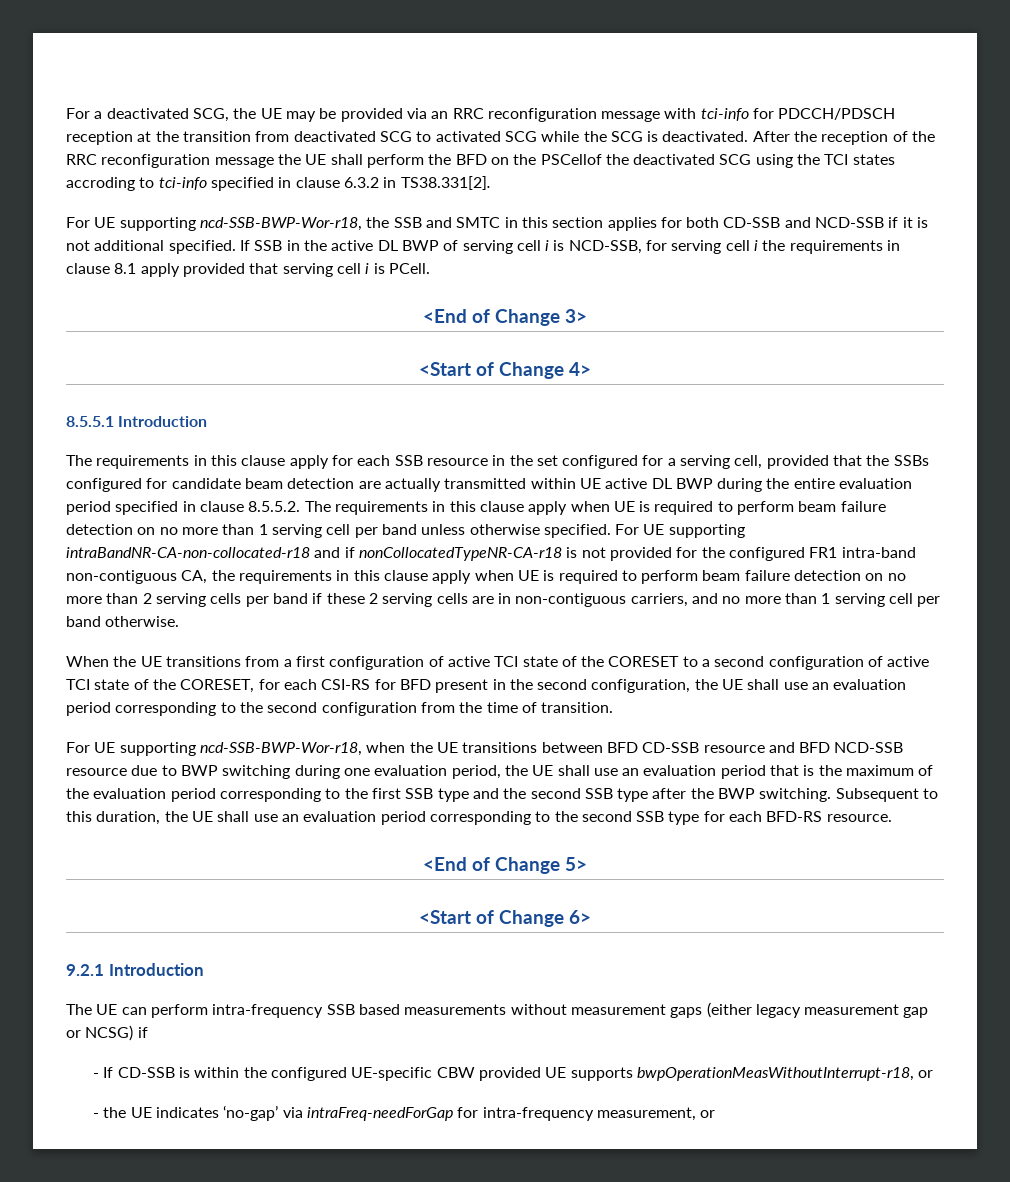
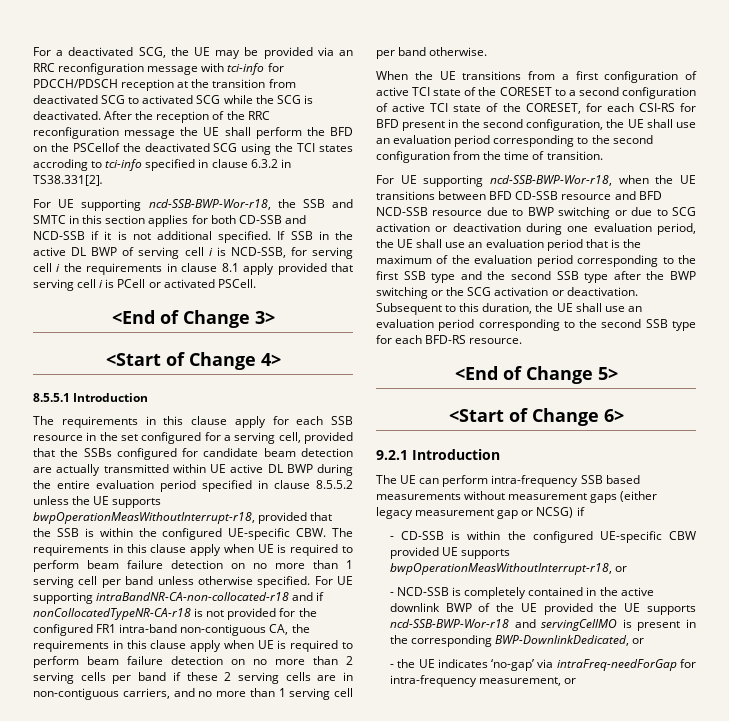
[388,263,430,274] PCell. -> [117,279,256,288] PCell or activated PSCell.
[248,501,301,512] 8.5.5.2. -> [316,480,353,489] [33,496,162,508] [33,512,333,524] [33,528,327,540] 8.5.5.2 unless the UE supports bwpOperationMeasWithoutInterrupt-r18, provided that the SSB is within the configured UE-specific CBW.
(291, 772) none -> [614,207,697,216] [376,223,521,232] or due to SCG activation or deactivation
[759,788,832,802] switching. -> [376,287,638,299] switching or the SCG activation or deactivation.
[103,1067,114,1078] If -> (394, 538) none
(934, 1074) none -> [389,587,654,599] [389,603,696,615] [389,619,696,631] [389,635,645,647] // - NCD-SSB is completely contained in the active downlink BWP of the UE provided the UE supports ncd-SSB-BWP-Wor-r18 and servingCellMO is present in the corresponding BWP-DownlinkDedicated, or

